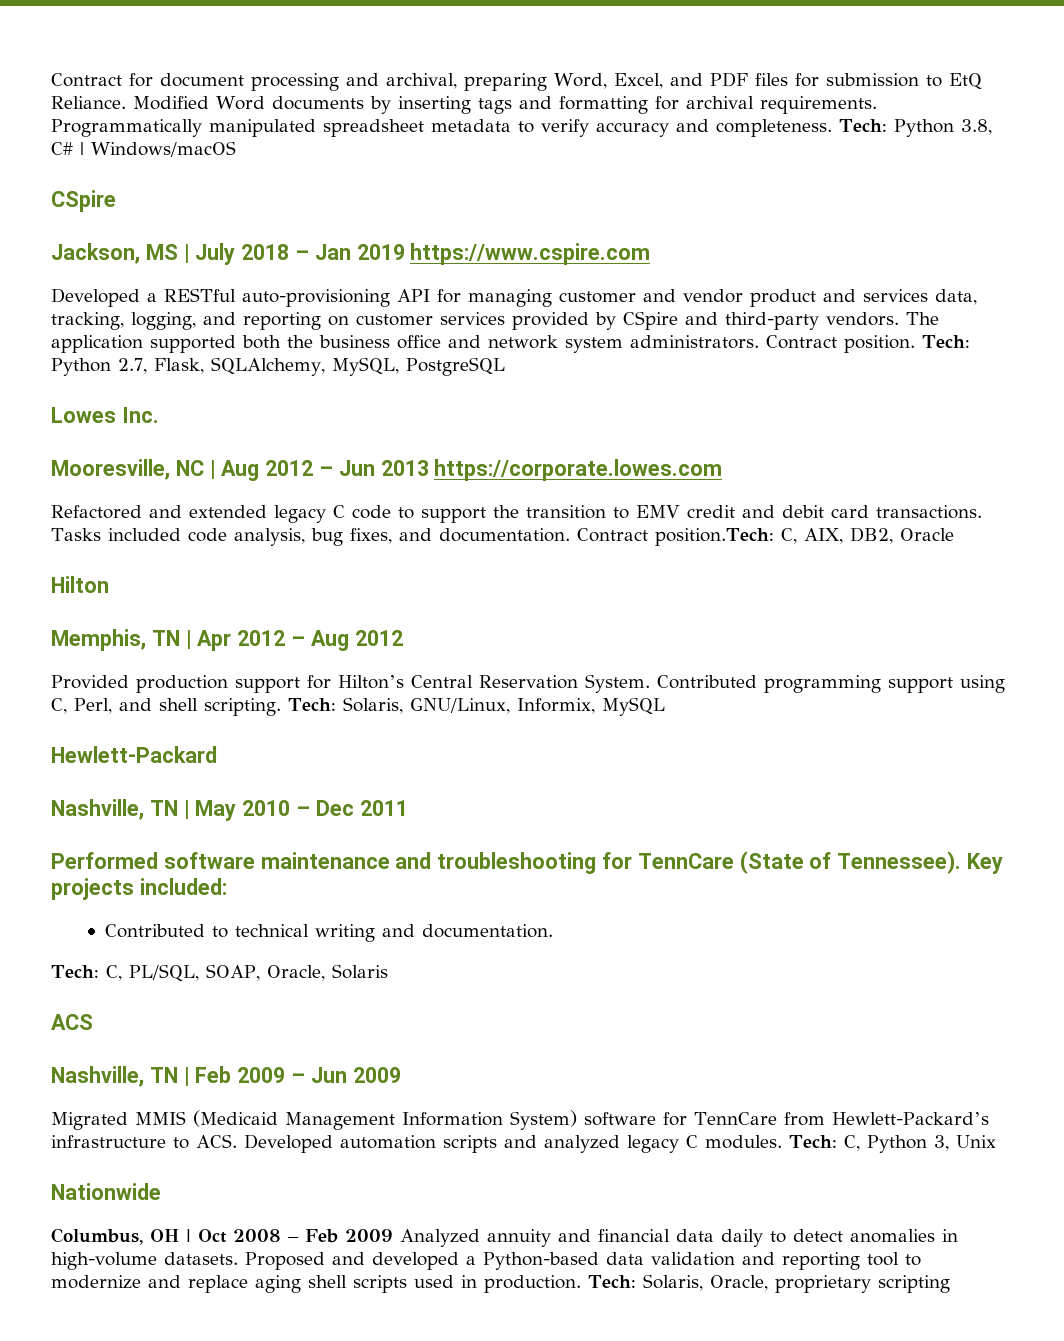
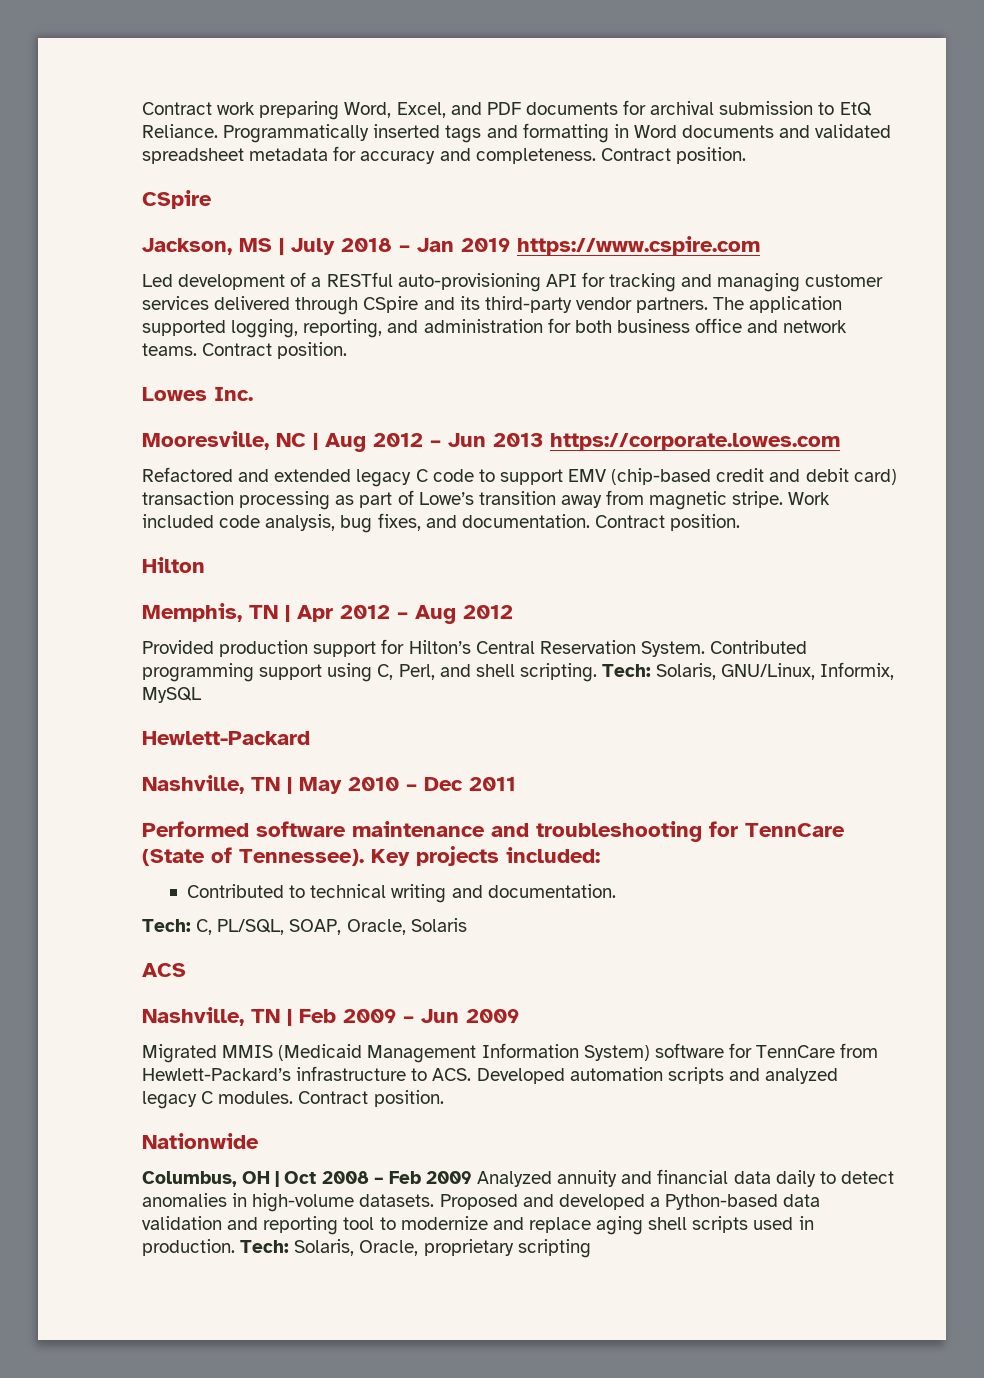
[51,73,457,91] Contract for document processing and archival, -> [142,102,256,115] Contract work
[754,73,819,87] files for -> [525,100,715,115] documents for archival
[133,96,877,114] [51,119,992,137] [51,141,236,157] Modified Word documents by inserting tags and formatting for archival requirements. Programmatically manipulated spreadsheet metadata to verify accuracy and completeness. Tech: Python 3.8, C# | Windows/macOS -> [223,123,892,143] [142,146,746,164] Programmatically inserted tags and formatting in Word documents and validated spreadsheet metadata for accuracy and completeness. Contract position.
[51,288,140,307] Developed -> [142,272,307,290] Led development of
[468,289,977,307] [51,311,939,330] [51,335,313,353] managing customer and vendor product and services data, tracking, logging, and reporting on customer services provided by CSpire and third-party vendors. The application supported both the -> [609,273,884,292] [142,296,843,315] [142,318,612,338] tracking and managing customer services delivered through CSpire and its third-party vendor partners. The application supported logging, reporting, and administration for both
[565,335,970,353] [51,357,505,376] system administrators. Contract position. Tech: Python 2.7, Flask, SQLAlchemy, MySQL, PostgreSQL -> [142,342,348,359] teams. Contract position.
[493,505,982,519] [51,528,101,541] the transition to EMV credit and debit card transactions. Tasks -> [568,468,897,485] [142,490,831,510] EMV (chip-based credit and debit card) transaction processing as part of Lowe’s transition away from magnetic stripe. Work
[654,527,954,546] position.Tech: C, AIX, DB2, Oracle -> [670,514,741,531] position.
[789,1135,996,1153] Tech: C, Python 3, Unix -> [298,1090,444,1107] Contract position.

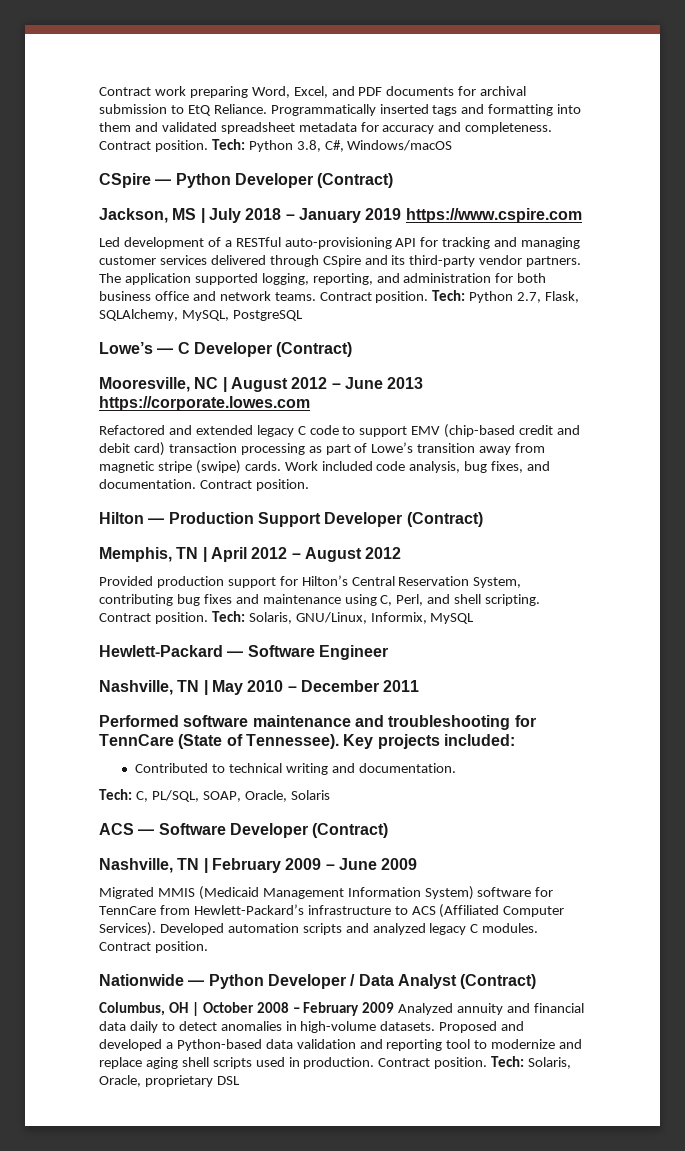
[613,124,775,138] in Word documents -> [557,104,582,114] [99,122,131,132] into them
[142,190,212,209] // CSpire -> [211,139,453,152] [99,173,394,188] Tech: Python 3.8, C#, Windows/macOS // CSpire — Python Developer (Contract)
[417,238,454,252] Jan -> [298,208,361,223] January
[142,387,253,401] // Lowes Inc. -> [432,290,580,303] [99,309,303,321] [99,342,353,357] Tech: Python 2.7, Flask, SQLAlchemy, MySQL, PostgreSQL // Lowe’s — C Developer (Contract)
[325,433,486,452] Aug 2012 – Jun -> [230,377,383,392] August 2012 – June
[732,491,784,508] stripe. -> [157,460,281,474] stripe (swipe) cards.
(205, 565) none -> [148,512,483,527] — Production Support Developer (Contract)
[297,605,456,624] Apr 2012 – Aug -> [210,547,362,562] April 2012 – August
[640,640,808,657] [142,663,323,682] System. Contributed programming support -> [473,577,522,588] [99,594,341,606] System, contributing bug fixes and maintenance
(597, 672) none -> [99,612,208,624] Contract position.
(310, 738) none -> [227,645,388,660] — Software Engineer
[424,777,463,791] Dec -> [300,680,379,692] December
[142,1007,336,1026] // Nashville, TN | Feb -> [138,823,389,838] [99,858,281,873] — Software Developer (Contract) // Nashville, TN | February
[421,1009,459,1023] Jun -> [338,858,377,870] June
[432,1068,472,1081] ACS. -> [411,904,565,918] [99,922,156,936] ACS (Affiliated Computer Services).
(259, 1141) none -> [188,974,537,989] — Python Developer / Data Analyst (Contract)
[284,1171,317,1184] Oct -> [202,1002,254,1013] October
[388,1171,421,1184] Feb -> [303,1002,360,1016] February
(235, 1247) none -> [378,1057,488,1069] Contract position.
[517,1239,591,1258] scripting -> [216,1076,240,1085] DSL

